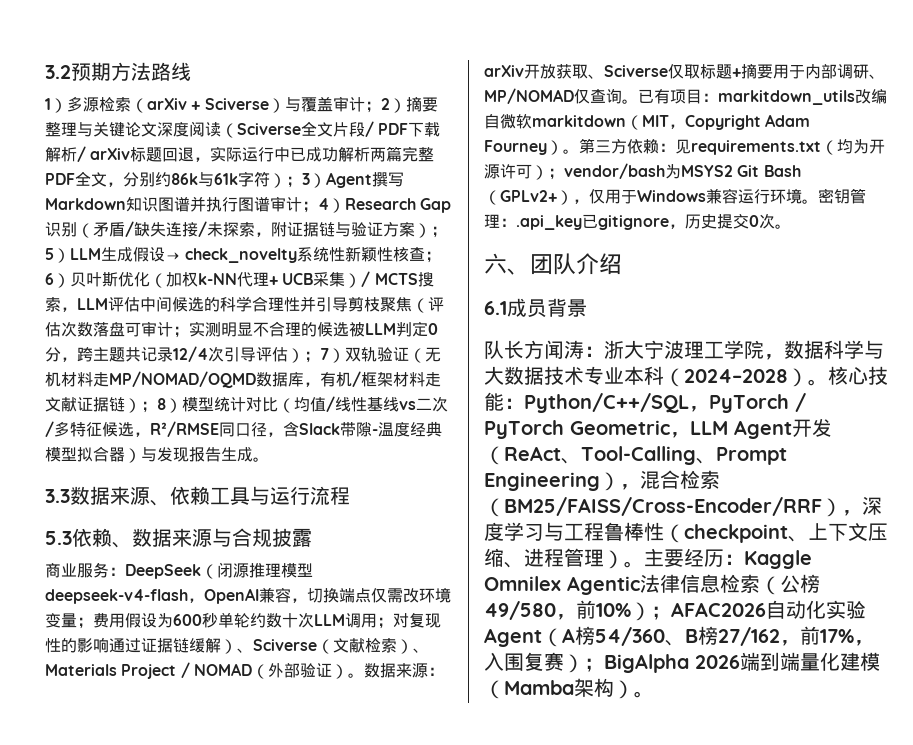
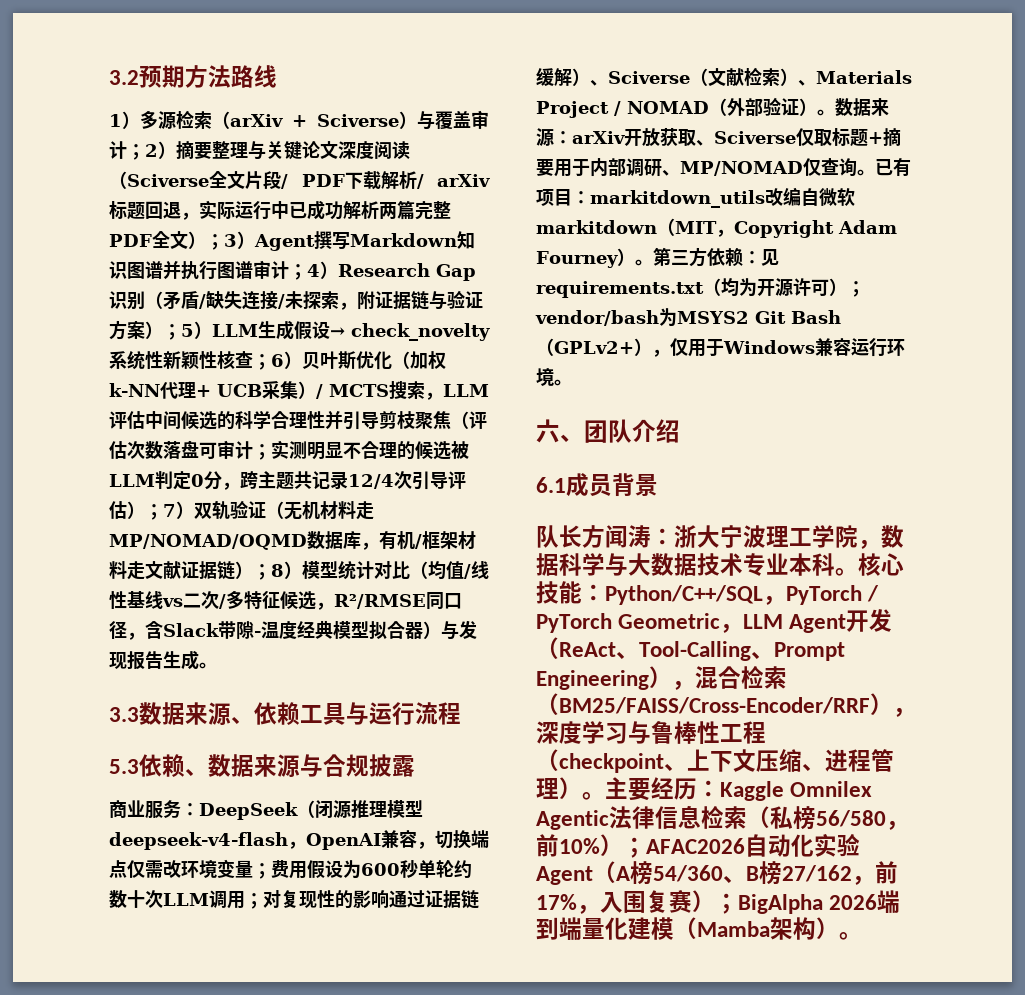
[107,171,270,187] ，分别约86k与61k字符 -> (188, 240) none
[818,188,866,204] [484,213,791,230] 密钥管理：.api_key已gitignore，历史提交0次。 -> (572, 382) none
[664,368,808,387] （2024–2028） -> (835, 564) none
[564,522,664,541] 工程鲁棒性 -> [651,721,766,744] 鲁棒性工程
[780,574,820,593] [484,601,556,620] 公榜49/580 -> [770,806,886,830] 私榜56/580

